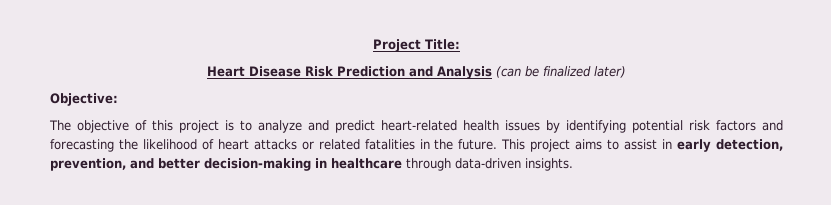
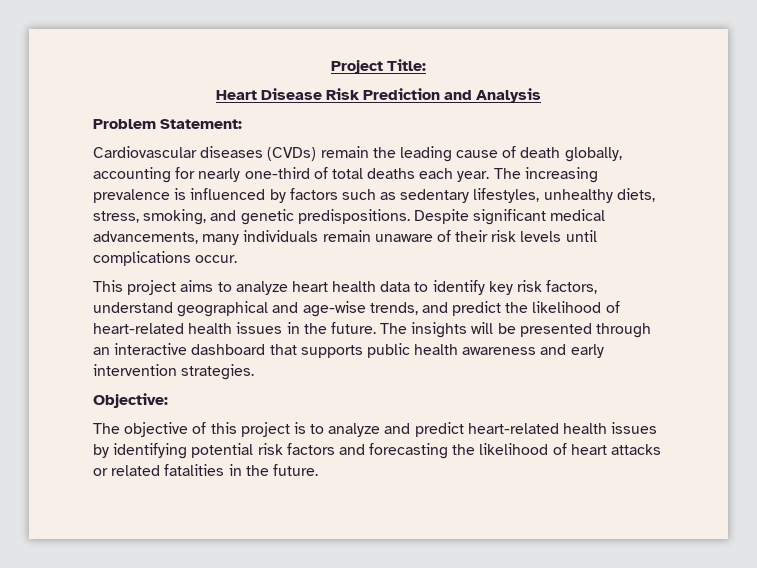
[496,66,626,78] (can be finalized later) -> [93,119,243,129] [93,146,622,162] [93,167,598,183] [93,188,655,203] [93,209,606,225] [93,230,597,245] [93,251,238,266] [93,280,598,295] [93,301,620,317] [93,322,652,338] [93,343,604,358] [93,364,255,380] // Problem Statement: // Cardiovascular diseases (CVDs) remain the leading cause of death globally, accounting for nearly one-third of total deaths each year. The increasing prevalence is influenced by factors such as sedentary lifestyles, unhealthy diets, stress, smoking, and genetic predispositions. Despite significant medical advancements, many individuals remain unaware of their risk levels until complications occur. // This project aims to analyze heart health data to identify key risk factors, understand geographical and age-wise trends, and predict the likelihood of heart-related health issues in the future. The insights will be presented through an interactive dashboard that supports public health awareness and early intervention strategies.
[501,139,783,152] [50,158,573,171] This project aims to assist in early detection, prevention, and better decision-making in healthcare through data-driven insights. -> (318, 470) none

